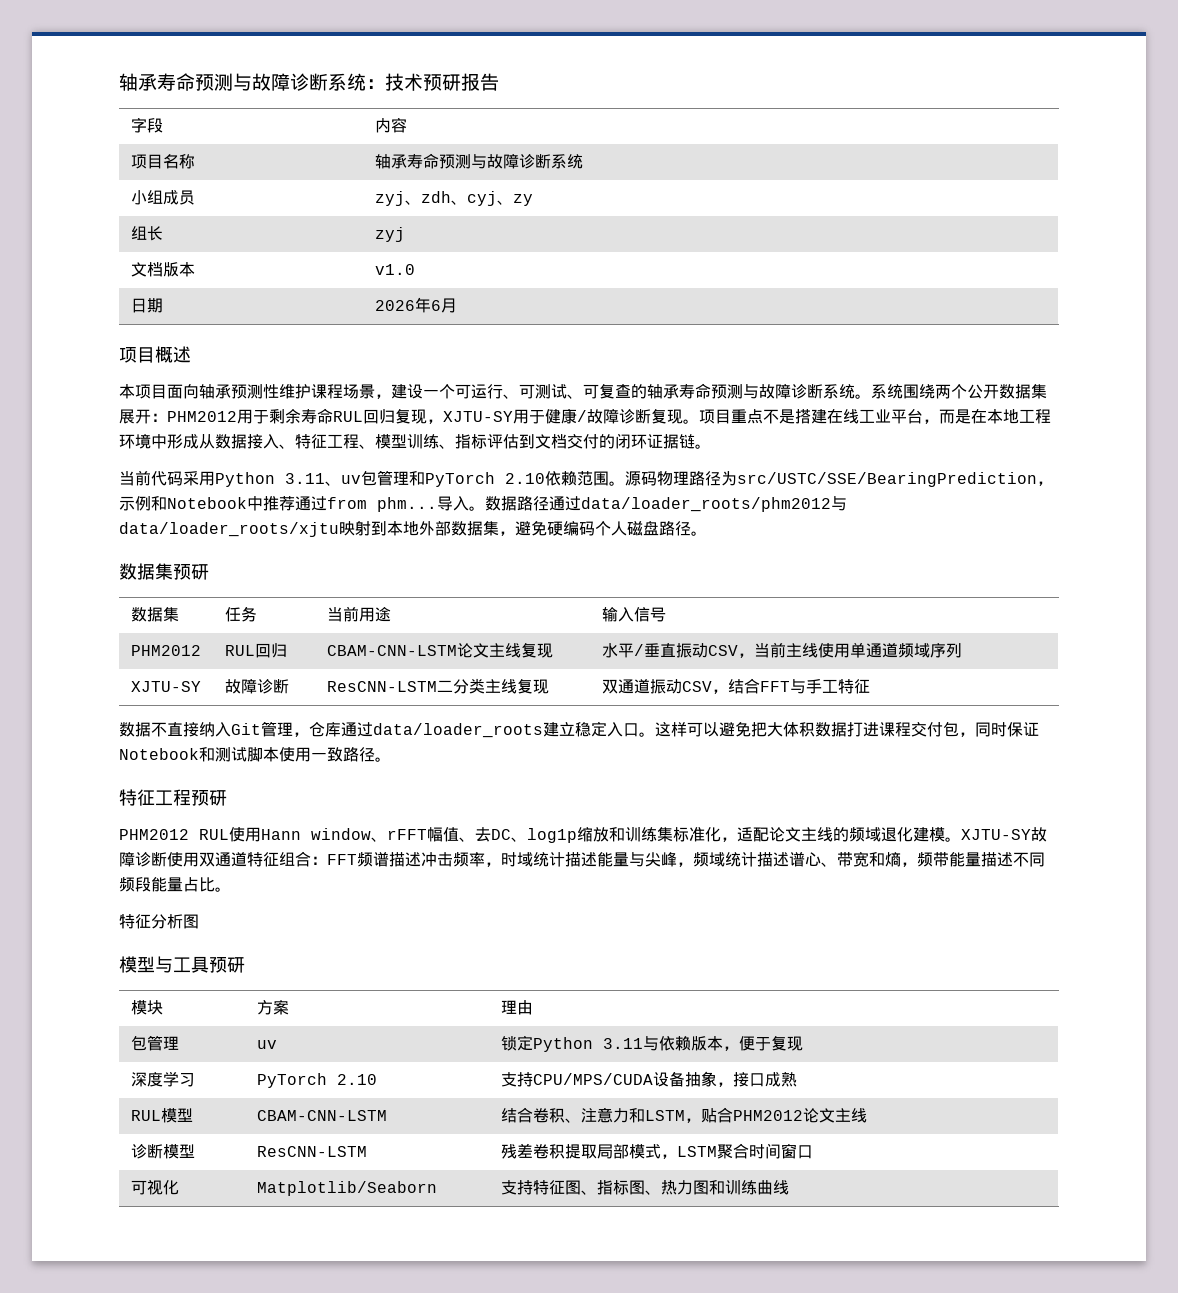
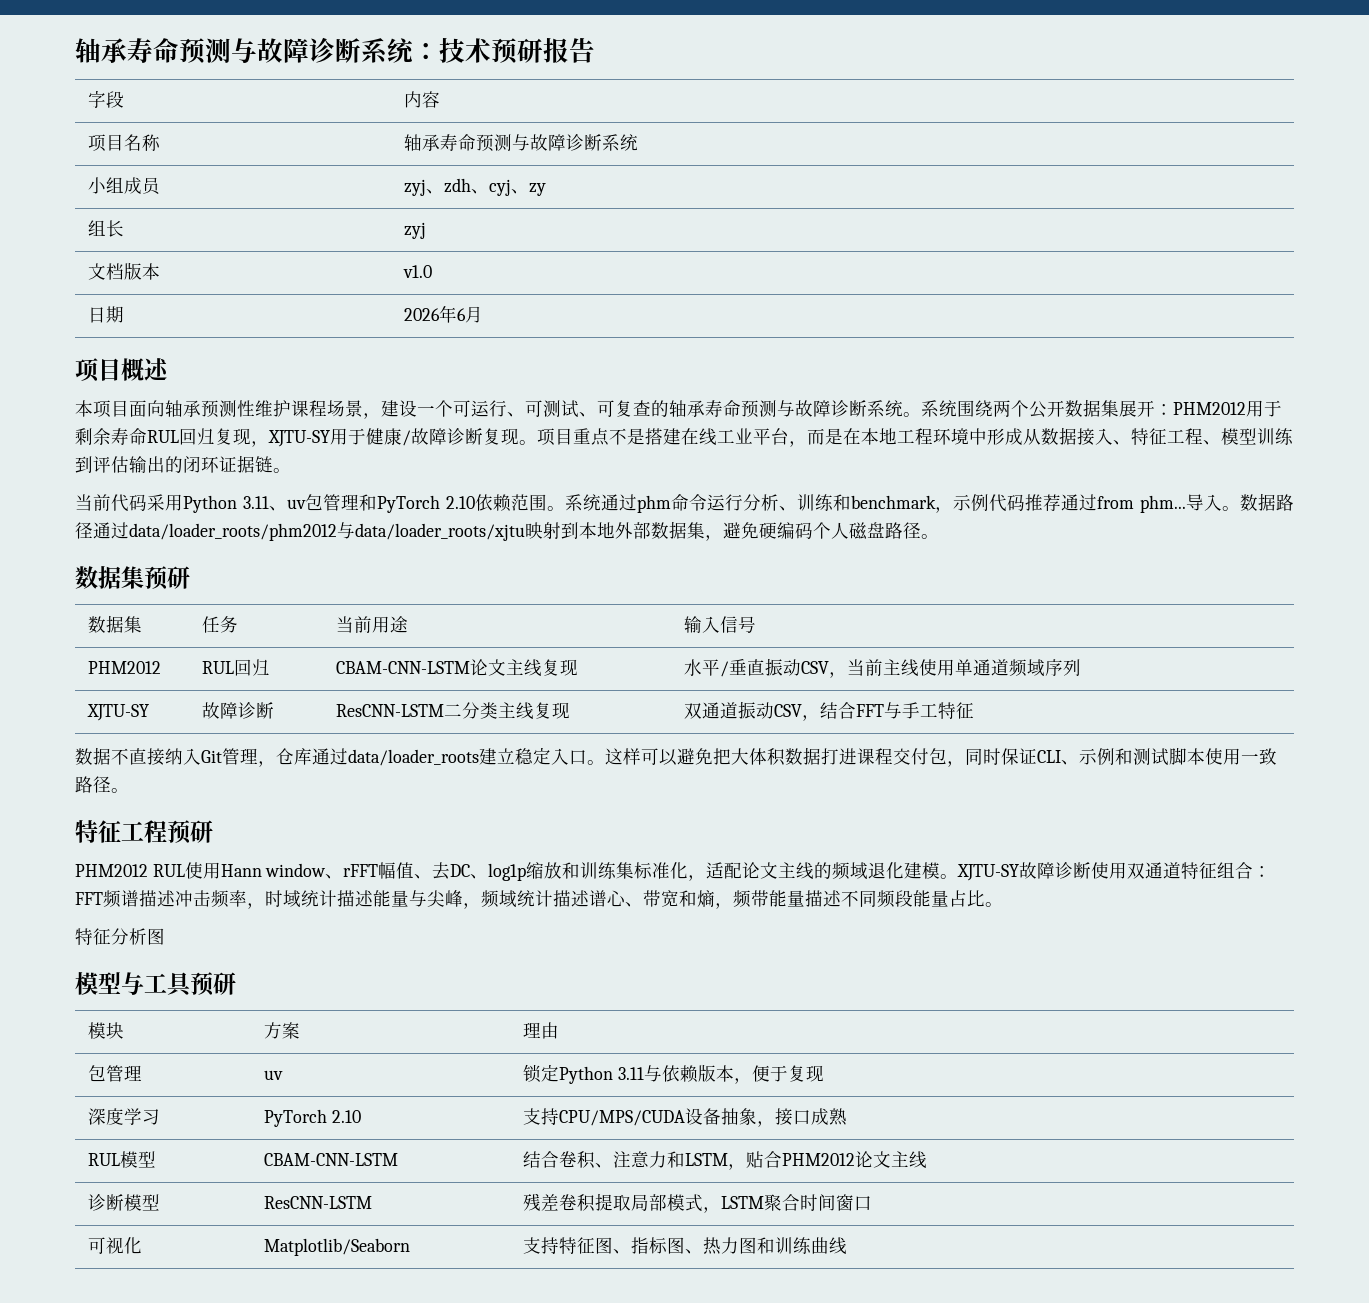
[439,434,599,449] 、指标评估到文档交付 -> [75,456,165,473] 到评估输出
[625,471,1053,487] [119,496,263,511] 源码物理路径为src/USTC/SSE/BearingPrediction，示例和Notebook中 -> [565,494,1025,513] 系统通过phm命令运行分析、训练和benchmark，示例代码
[119,748,199,760] Notebook -> [1037,748,1115,765] CLI、示例

